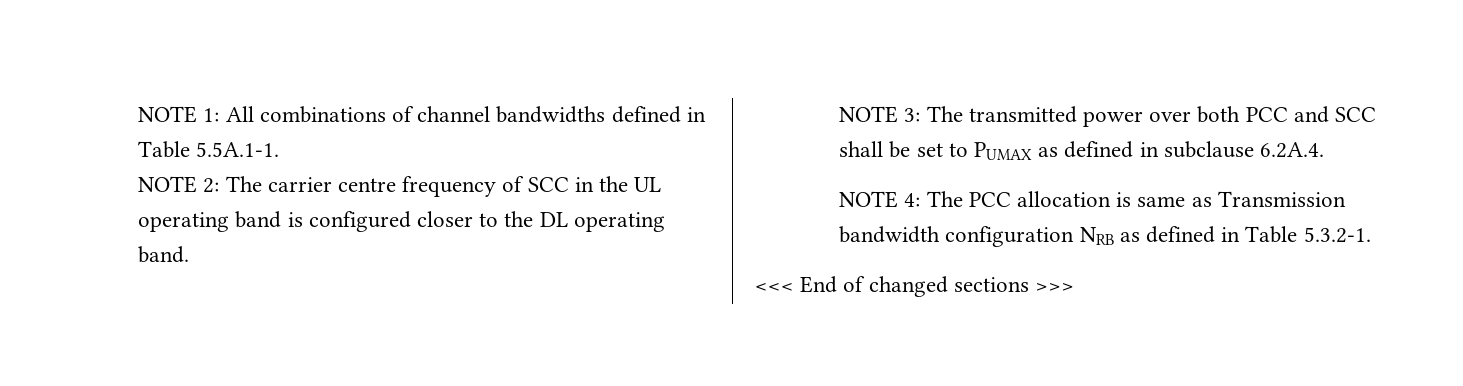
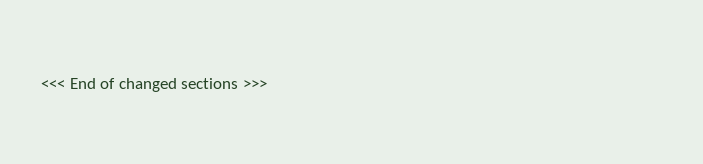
[138,106,706,123] [138,141,280,158] [138,176,662,197] [138,211,665,232] [138,246,190,263] [839,106,1376,127] [839,141,1324,160] [839,191,1346,208] [839,226,1371,247] NOTE 1: All combinations of channel bandwidths defined in Table 5.5A.1-1. // NOTE 2: The carrier centre frequency of SCC in the UL operating band is configured closer to the DL operating band. // NOTE 3: The transmitted power over both PCC and SCC shall be set to PUMAX as defined in subclause 6.2A.4. // NOTE 4: The PCC allocation is same as Transmission bandwidth configuration NRB as defined in Table 5.3.2-1. // -> (41, 84) none

